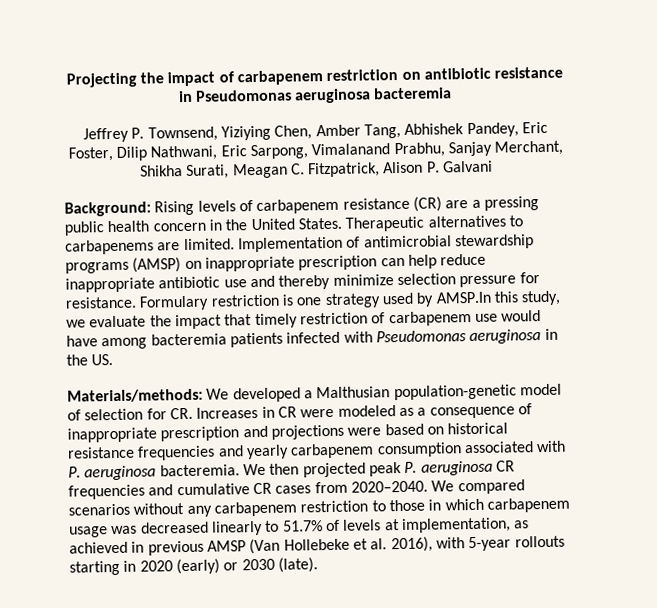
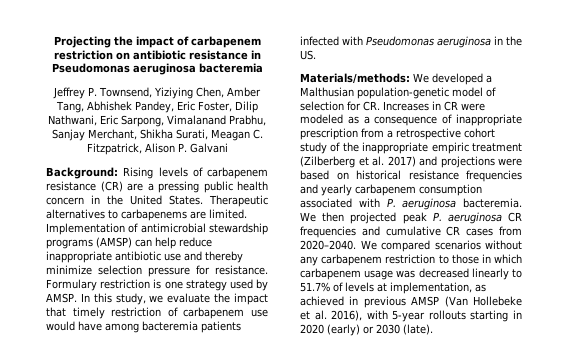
[184,255,378,272] on inappropriate prescription -> (132, 242) none
[435,291,491,304] AMSP.In -> [46,293,90,303] AMSP. In
(240, 434) none -> [361,128,495,140] [300,142,522,154] [300,156,416,168] from a retrospective cohort study of the inappropriate empiric treatment (Zilberberg et al. 2017)

